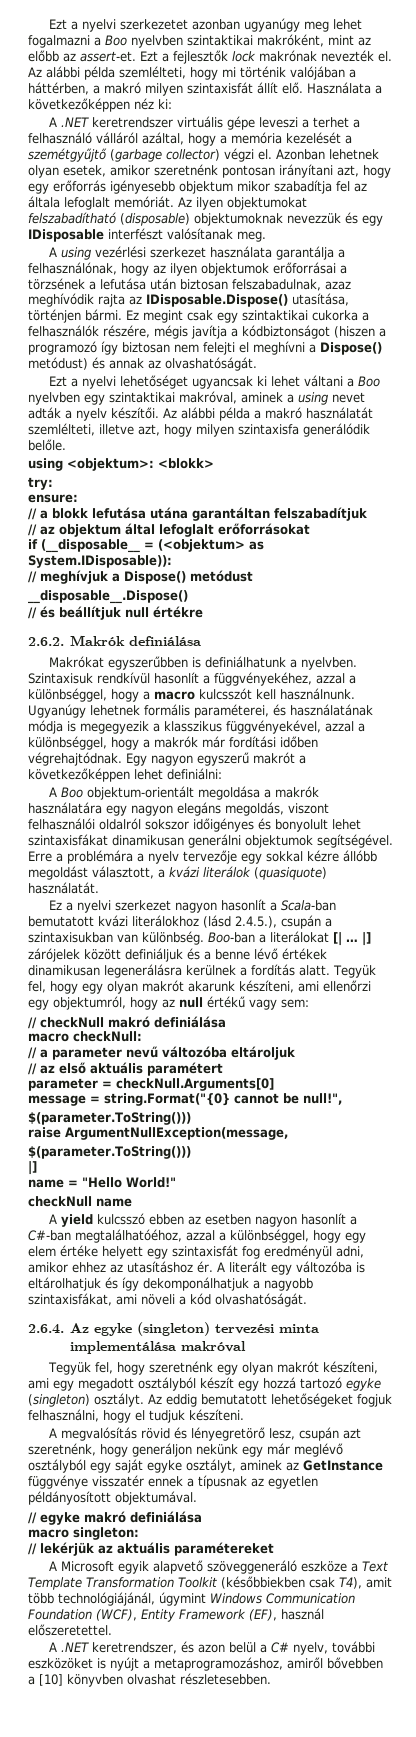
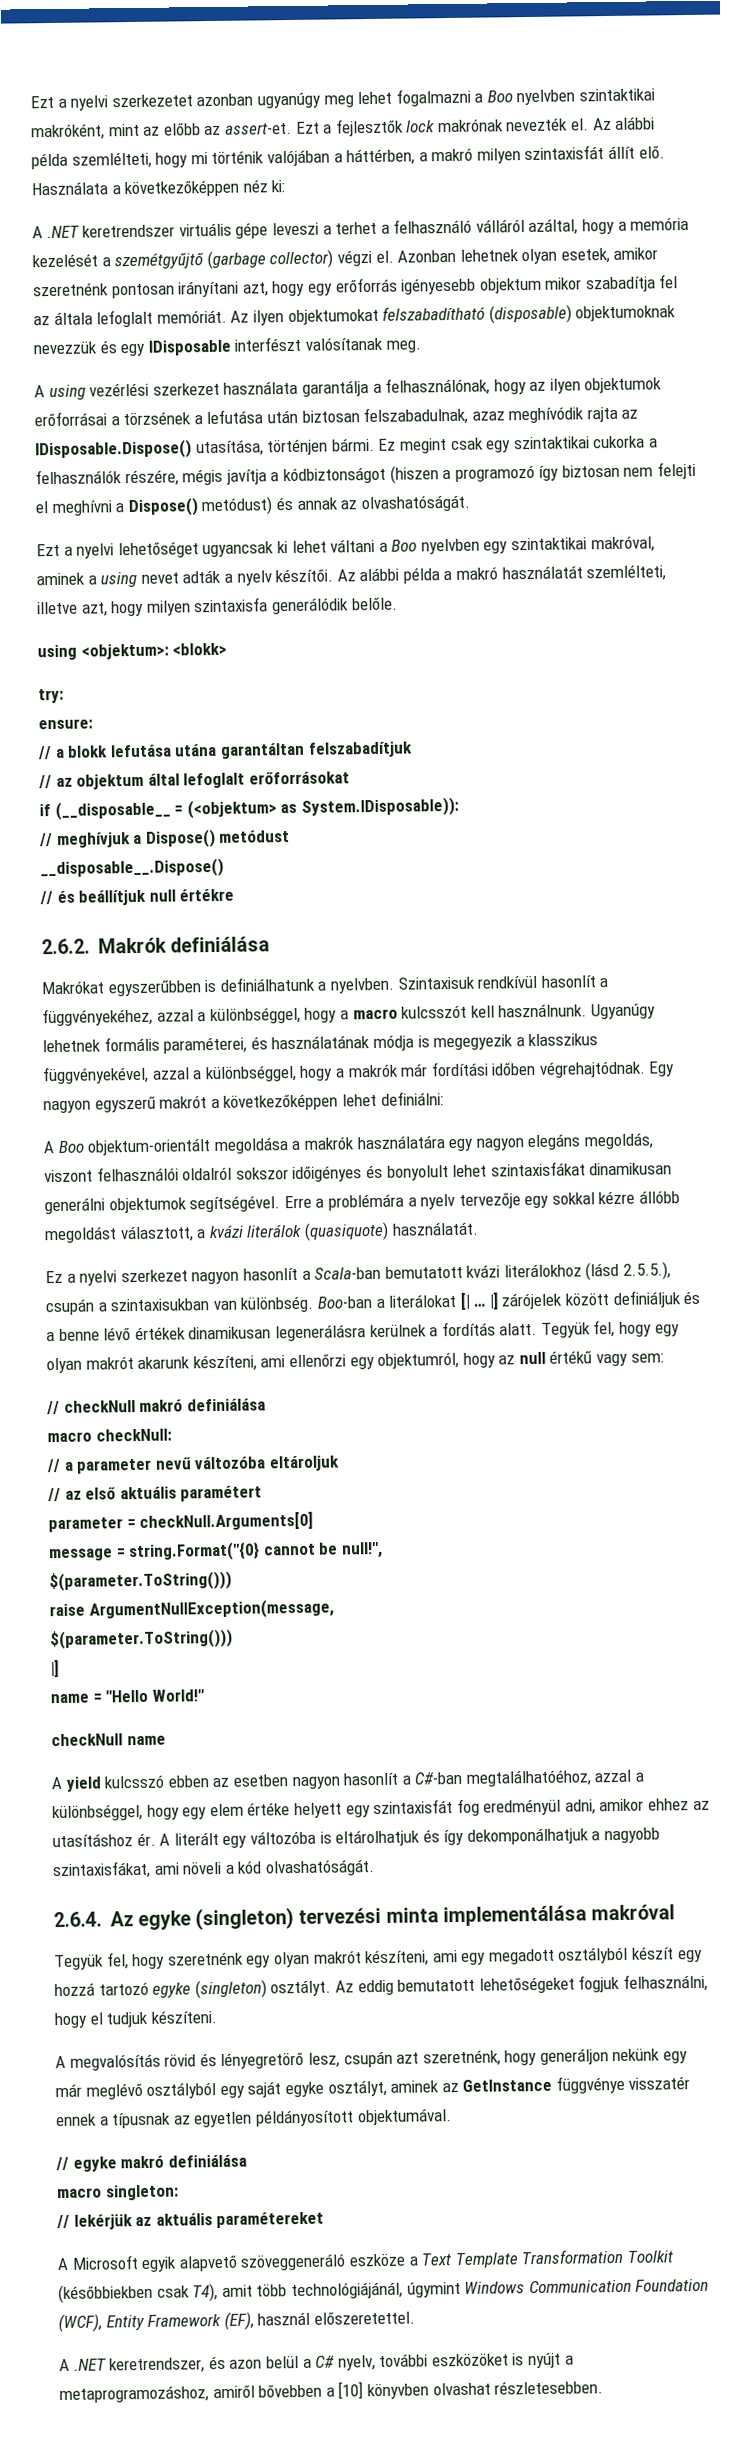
[235,916,277,928] 2.4.5.), -> [623,1261,672,1280] 2.5.5.),

